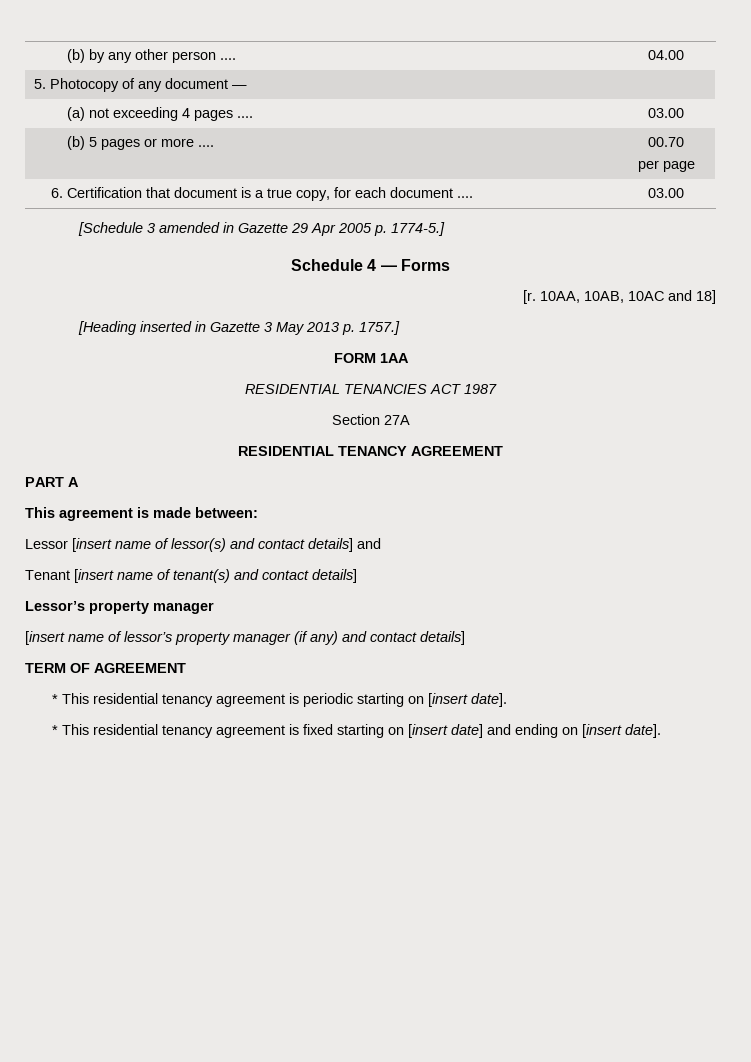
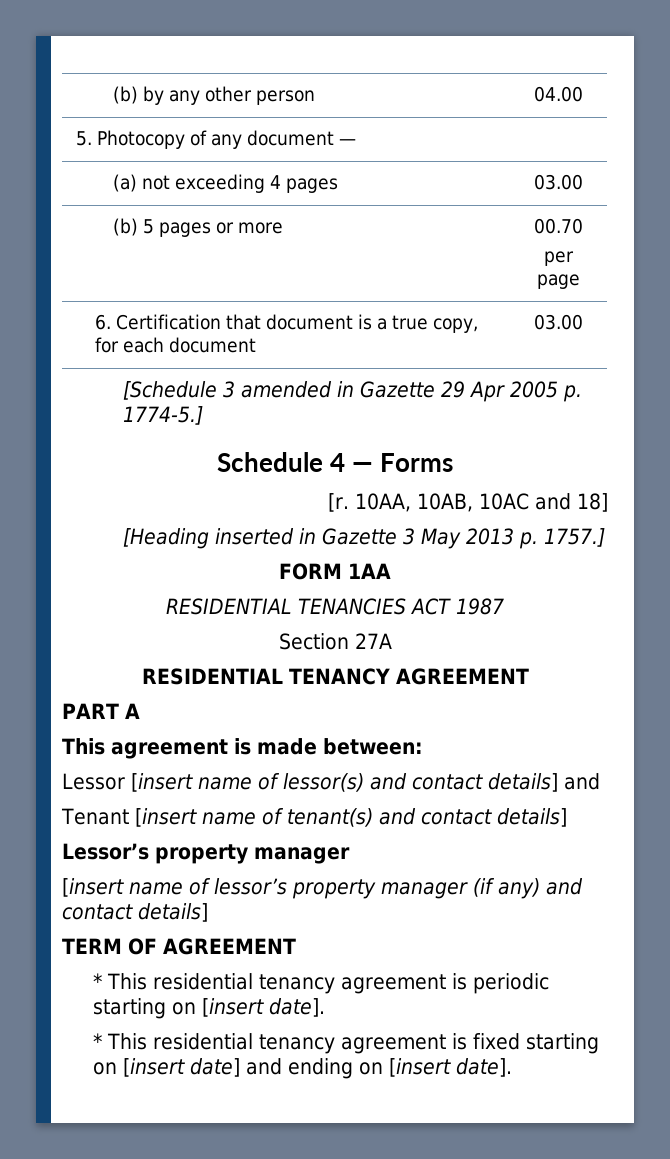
[219,58,236,60] .... -> (316, 97) none
[236,116,253,118] .... -> (339, 185) none
[197,145,214,147] .... -> (284, 228) none
[456,196,473,198] .... -> (256, 345) none

